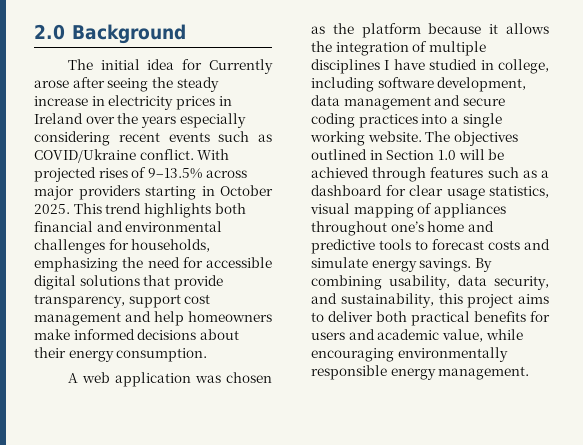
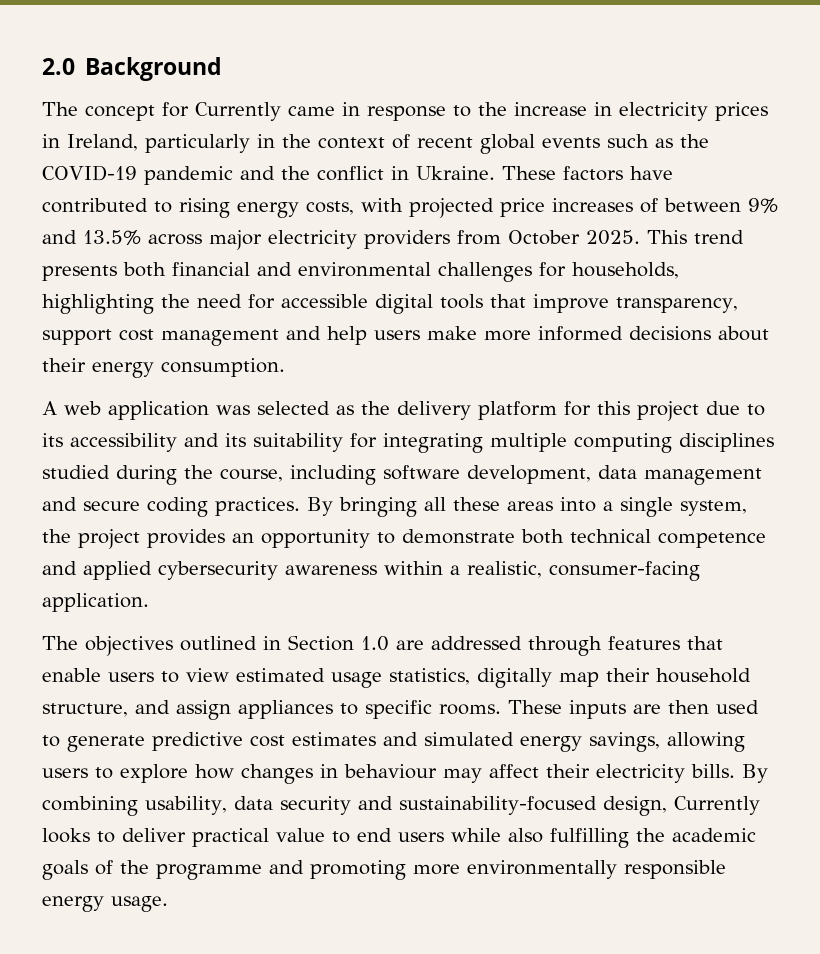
[100,59,273,74] [34,77,219,92] initial idea for Currently arose after seeing the steady -> [85,102,507,121] concept for Currently came in response to the
[34,113,246,128] [34,131,272,146] [34,149,230,163] [34,167,247,182] [34,185,215,200] Ireland over the years especially considering recent events such as COVID/Ukraine conflict. With projected rises of 9–13.5% across major providers starting in -> [67,134,709,154] [42,165,673,185] [42,198,778,218] [42,230,501,250] Ireland, particularly in the context of recent global events such as the COVID-19 pandemic and the conflict in Ukraine. These factors have contributed to rising energy costs, with projected price increases of between 9% and 13.5% across major electricity providers from
[143,203,211,218] highlights -> [42,265,117,281] presents
[34,257,118,272] emphasizing -> [42,294,154,314] highlighting
[79,275,223,290] solutions that provide -> [440,294,609,313] tools that improve
[188,311,272,322] [34,329,70,340] homeowners make -> [374,326,531,341] users make more
[226,372,273,383] [311,23,549,38] [311,41,486,56] [311,59,549,74] chosen as the platform because it allows the integration of multiple disciplines I have studied in college, -> [257,401,765,421] [42,433,774,453] [42,465,283,485] selected as the delivery platform for this project due to its accessibility and its suitability for integrating multiple computing disciplines studied during the course,
[358,113,502,128] [310,131,422,146] practices into a single working website. -> [215,497,747,517] [42,529,766,549] [42,561,700,581] [42,593,149,612] practices. By bringing all these areas into a single system, the project provides an opportunity to demonstrate both technical competence and applied cybersecurity awareness within a realistic, consumer-facing application. //
[458,149,505,160] [311,167,549,182] [311,185,549,200] [310,203,506,218] [311,221,494,236] [311,239,550,254] [311,257,492,272] [311,275,549,290] [311,293,549,308] [311,311,550,326] [311,329,523,342] [311,348,394,362] will be achieved through features such as a dashboard for clear usage statistics, visual mapping of appliances throughout one’s home and predictive tools to forecast costs and simulate energy savings. By combining usability, data security, and sustainability, this project aims to deliver both practical benefits for users and academic value, while encouraging -> [396,636,723,656] [42,668,751,688] [42,700,759,720] [42,732,745,752] [42,764,768,784] [42,796,760,816] [42,828,756,848] [42,860,460,880] are addressed through features that enable users to view estimated usage statistics, digitally map their household structure, and assign appliances to specific rooms. These inputs are then used to generate predictive cost estimates and simulated energy savings, allowing users to explore how changes in behaviour may affect their electricity bills. By combining usability, data security and sustainability-focused design, Currently looks to deliver practical value to end users while also fulfilling the academic goals of the programme and promoting more
[438,366,530,380] management. -> [111,896,168,912] usage.

